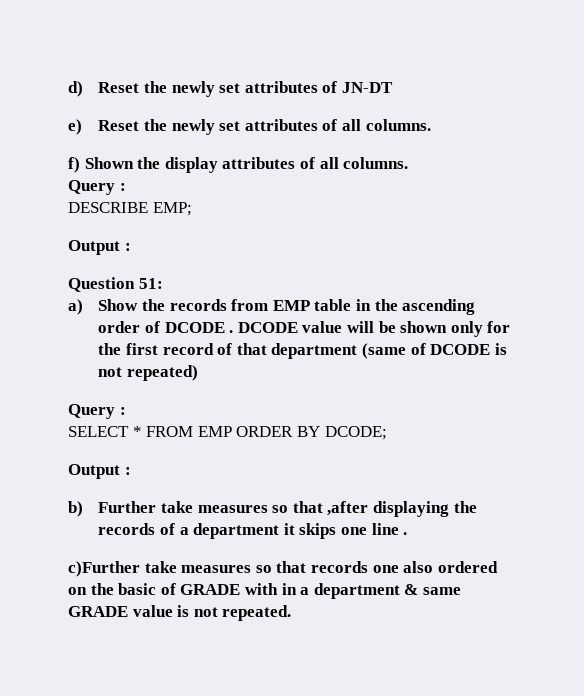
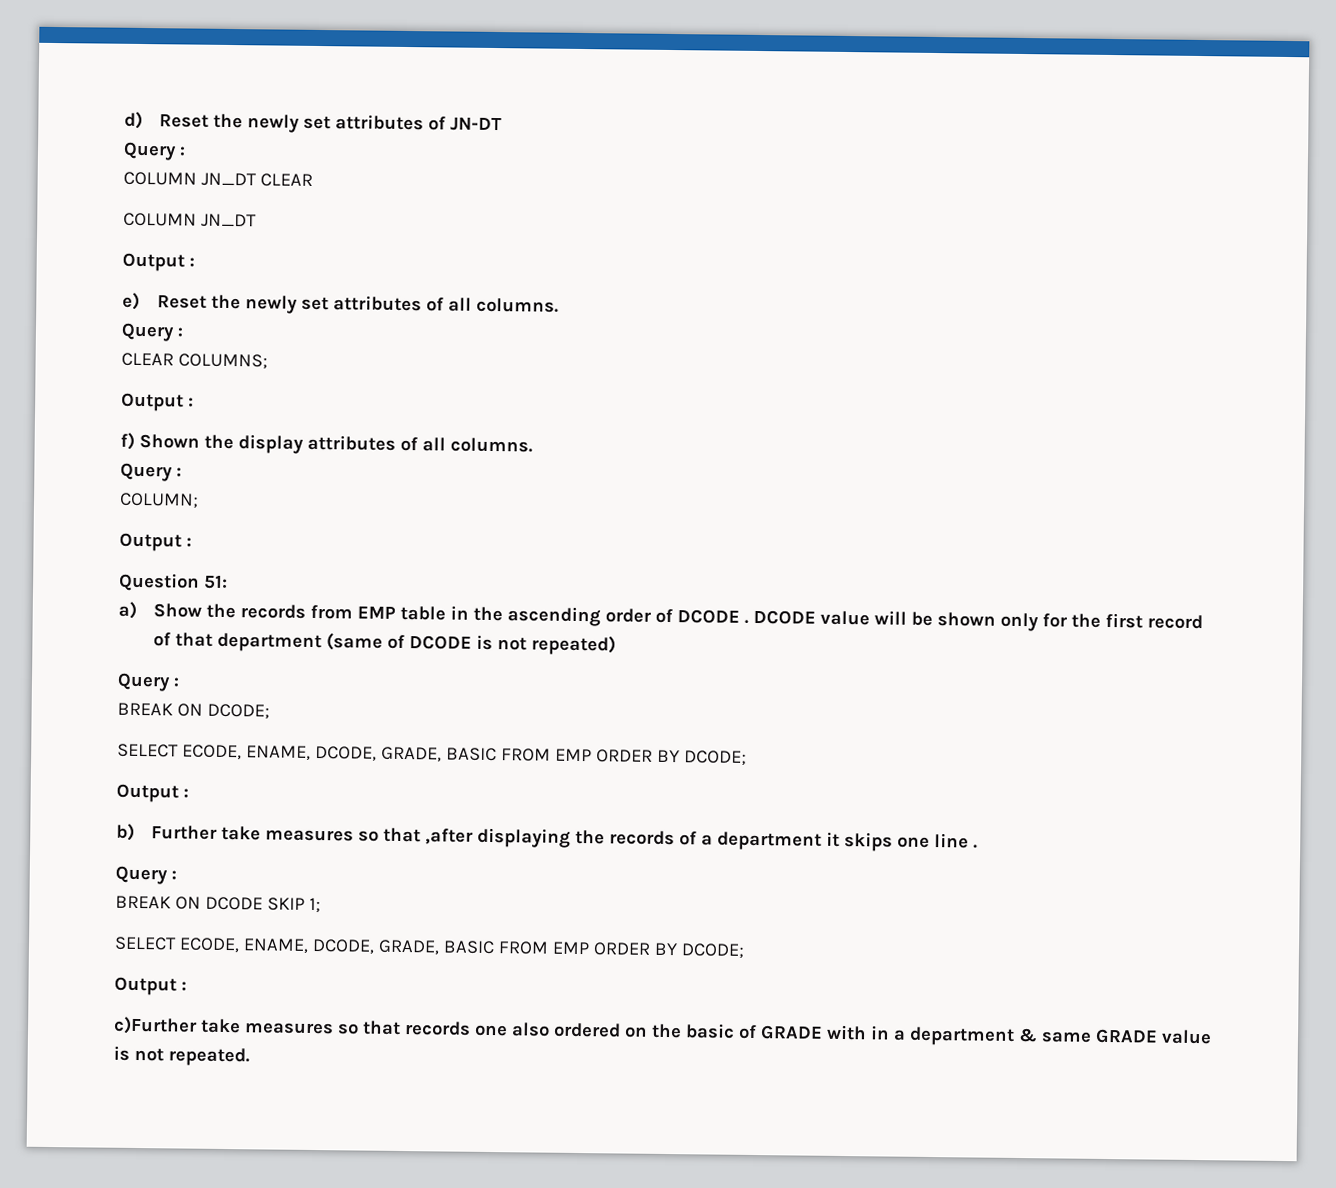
(393, 87) none -> [123,141,186,161] [123,171,313,187] [123,212,257,228] [122,252,195,272] // Query : // COLUMN JN_DT CLEAR // COLUMN JN_DT // Output :
(431, 125) none -> [121,322,183,342] [121,352,268,370] [121,392,194,412] // Query : // CLEAR COLUMNS; // Output :
[68,202,192,216] DESCRIBE EMP; -> [119,492,199,509] COLUMN;
[68,426,142,437] SELECT * -> [117,702,270,720] [117,743,497,763] BREAK ON DCODE; // SELECT ECODE, ENAME, DCODE, GRADE, BASIC
(408, 533) none -> [115,865,177,885] [115,895,321,914] [114,936,745,959] [114,976,187,996] // Query : // BREAK ON DCODE SKIP 1; // SELECT ECODE, ENAME, DCODE, GRADE, BASIC FROM EMP ORDER BY DCODE; // Output :

